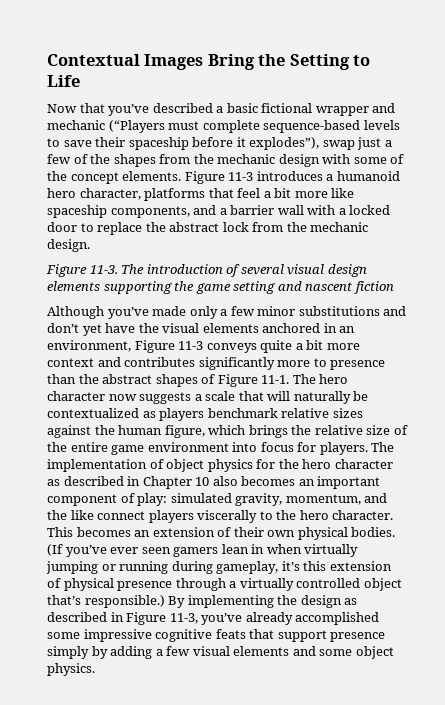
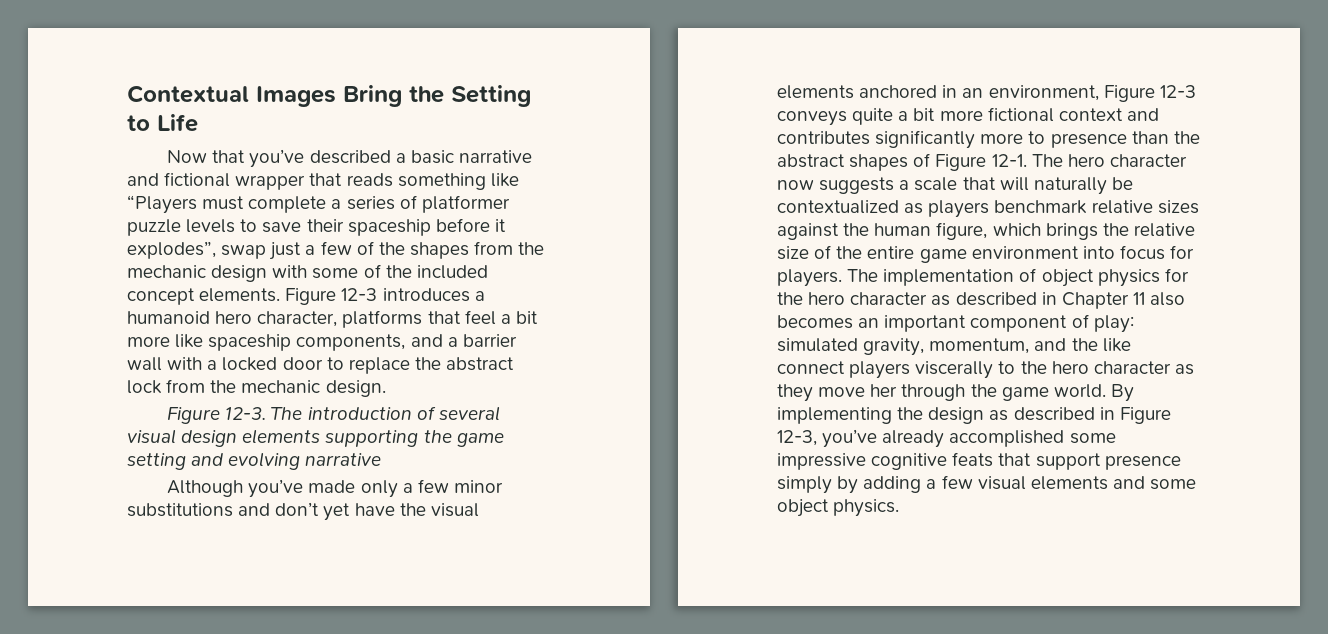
[261,103,396,116] [47,120,361,133] fictional wrapper and mechanic (“Players must complete sequence-based -> [458,150,532,163] [127,172,519,190] [127,195,510,214] [127,219,181,236] narrative and fictional wrapper that reads something like “Players must complete a series of platformer puzzle
[249,137,320,150] explodes”), -> [127,241,216,259] explodes”,
(67, 176) none -> [416,265,488,279] included
[228,172,254,181] 11-3 -> [341,288,378,301] 12-3
[89,265,118,274] 11-3. -> [225,407,267,420] 12-3.
[305,281,394,294] nascent fiction -> [228,452,382,470] evolving narrative
[178,341,204,350] 11-3 -> [1159,85,1196,98] 12-3
(360, 346) none -> [987,107,1054,122] fictional
[261,375,290,384] 11-1. -> [991,154,1027,167] 12-1.
[195,477,210,486] 10 -> [1132,292,1145,305] 11
[332,510,394,520] [47,527,396,540] [47,544,359,557] [46,561,392,574] [47,578,402,591] [47,595,165,608] character. This becomes an extension of their own physical bodies. (If you’ve ever seen gamers lean in when virtually jumping or running during gameplay, it’s this extension of physical presence through a virtually controlled object that’s responsible.) -> [1093,361,1194,375] [777,384,1106,402] character as they move her through the game world.
[169,613,198,624] 11-3, -> [777,430,817,446] 12-3,

